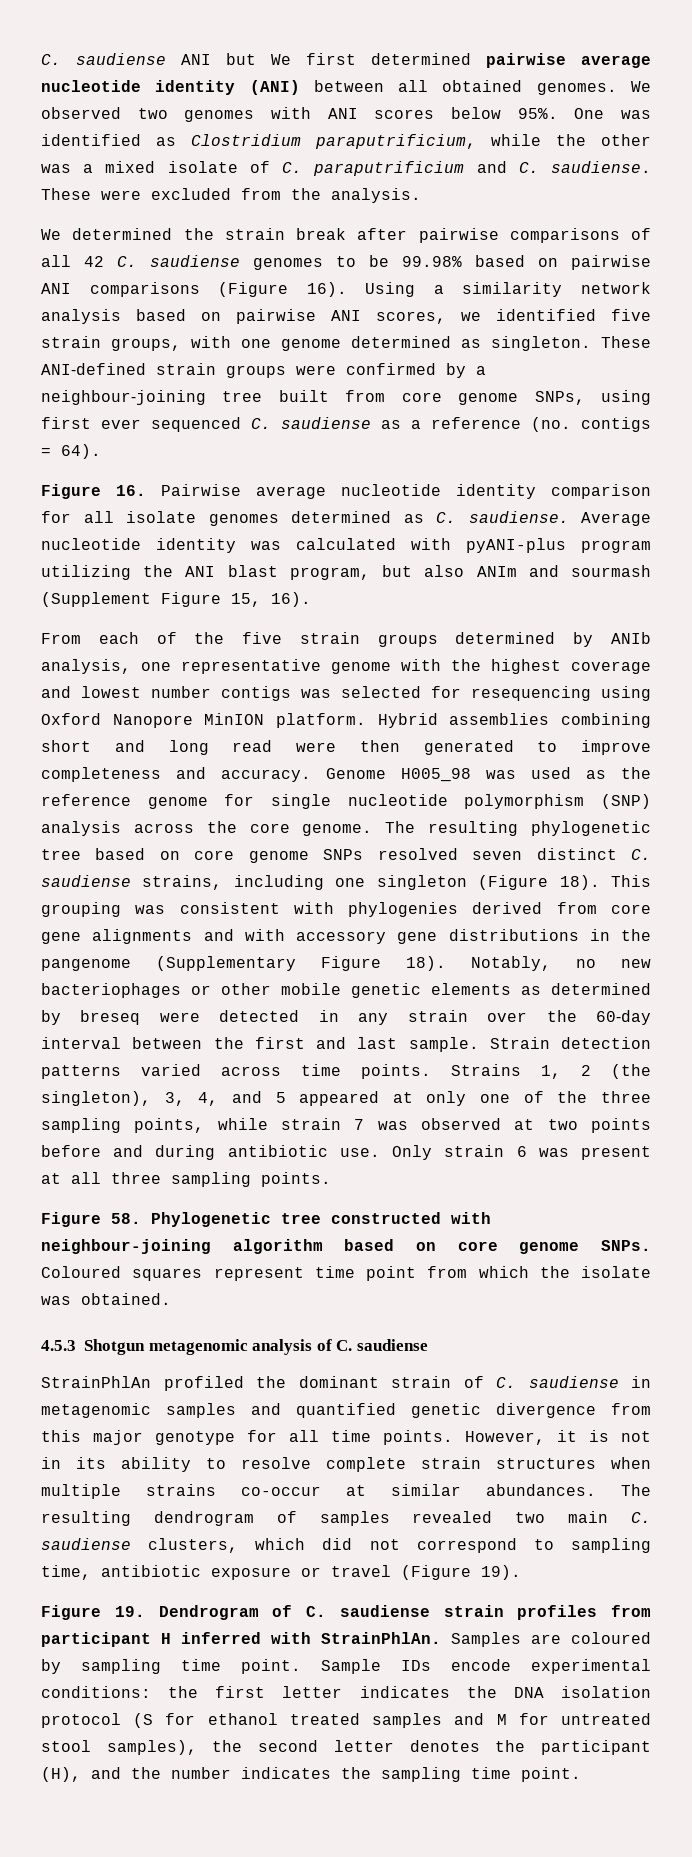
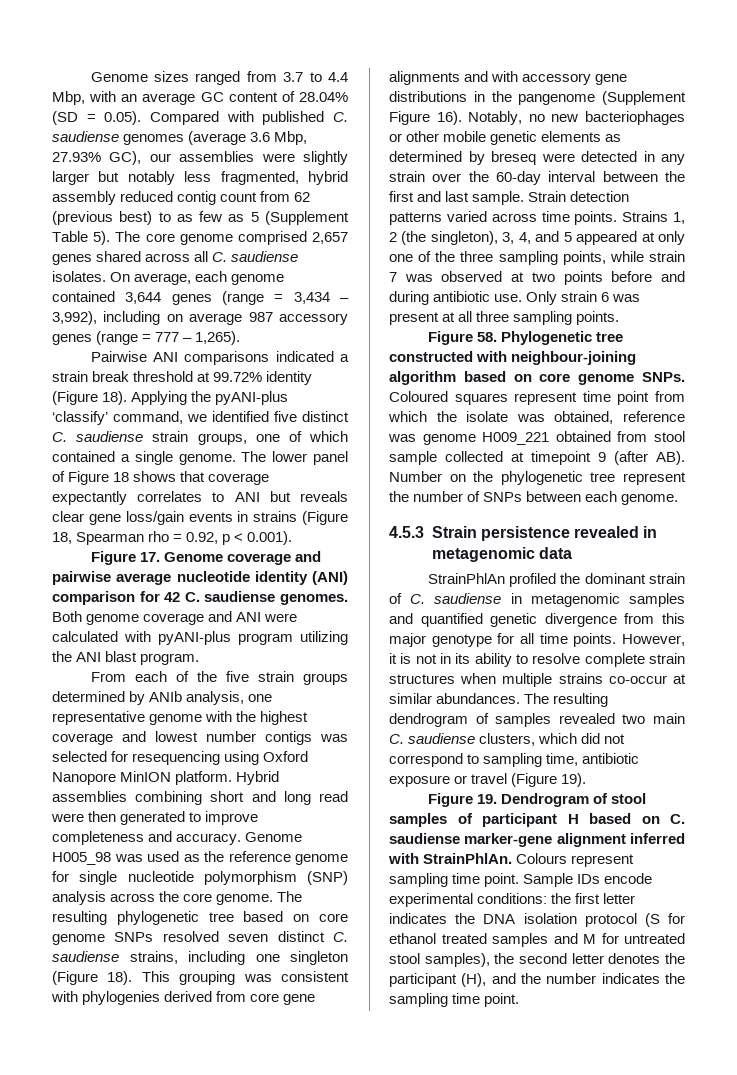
[41,53,471,65] C. saudiense ANI but We first determined -> [90,71,348,85] [52,91,348,105] [52,111,348,125] [52,131,308,145] [52,151,348,165] [52,171,348,185] [52,191,311,205] [52,211,349,225] [52,231,348,245] [52,251,299,265] [52,271,285,285] [52,291,349,305] [52,311,348,325] [52,331,241,345] [90,351,350,365] [52,371,313,385] [52,391,289,405] [52,411,349,425] [52,431,348,445] [52,451,348,465] [52,471,270,485] [52,491,348,505] [52,511,348,525] [52,531,293,545] [90,551,321,565] Genome sizes ranged from 3.7 to 4.4 Mbp, with an average GC content of 28.04% (SD = 0.05). Compared with published C. saudiense genomes (average 3.6 Mbp, 27.93% GC), our assemblies were slightly larger but notably less fragmented, hybrid assembly reduced contig count from 62 (previous best) to as few as 5 (Supplement Table 5). The core genome comprised 2,657 genes shared across all C. saudiense isolates. On average, each genome contained 3,644 genes (range = 3,434 – 3,992), including on average 987 accessory genes (range = 777 – 1,265). // Pairwise ANI comparisons indicated a strain break threshold at 99.72% identity (Figure 18). Applying the pyANI‑plus ‘classify’ command, we identified five distinct C. saudiense strain groups, one of which contained a single genome. The lower panel of Figure 18 shows that coverage expectantly correlates to ANI but reveals clear gene loss/gain events in strains (Figure 18, Spearman rho = 0.92, p < 0.001). // Figure 17. Genome coverage and
[313,80,651,95] [41,107,651,122] [41,134,651,149] [41,161,651,176] [41,188,421,203] [41,228,651,243] [41,255,651,270] [41,282,651,297] [41,309,651,324] [41,336,651,351] [41,363,486,378] [41,390,652,405] [41,417,651,432] [41,444,101,459] [41,484,651,499] [41,511,651,526] [41,538,281,553] between all obtained genomes. We observed two genomes with ANI scores below 95%. One was identified as Clostridium paraputrificium, while the other was a mixed isolate of C. paraputrificium and C. saudiense. These were excluded from the analysis. // We determined the strain break after pairwise comparisons of all 42 C. saudiense genomes to be 99.98% based on pairwise ANI comparisons (Figure 16). Using a similarity network analysis based on pairwise ANI scores, we identified five strain groups, with one genome determined as singleton. These ANI‑defined strain groups were confirmed by a neighbour‑joining tree built from core genome SNPs, using first ever sequenced C. saudiense as a reference (no. contigs = 64). // Figure 16. Pairwise average nucleotide identity comparison for all isolate genomes determined as C. saudiense. Average nucleotide identity was -> [52,591,348,605] [52,611,298,625] comparison for 42 C. saudiense genomes. Both genome coverage and ANI were
[289,565,651,580] [41,592,311,607] program, but also ANIm and sourmash (Supplement Figure 15, 16). -> [140,653,200,665] program.
[156,956,446,971] (Supplementary Figure 18). -> [602,91,686,105] [389,111,462,125] (Supplement Figure 16).
[81,1293,171,1305] [41,1339,428,1355] obtained. // 4.5.3 Shotgun metagenomic analysis of C. saudiense -> [554,411,685,424] [388,431,685,445] [389,451,685,465] [389,471,686,485] [389,491,679,505] [389,526,658,541] [431,547,572,562] obtained, reference was genome H009_221 obtained from stool sample collected at timepoint 9 (after AB). Number on the phylogenetic tree represent the number of SNPs between each genome. // 4.5.3 Strain persistence revealed in metagenomic data
[306,1605,651,1620] [41,1632,651,1647] [41,1659,61,1674] C. saudiense strain profiles from participant H inferred with StrainPhlAn. Samples are coloured by -> [610,793,646,804] [389,813,685,827] [389,833,685,847] [388,853,635,867] stool samples of participant H based on C. saudiense marker-gene alignment inferred with StrainPhlAn. Colours represent

